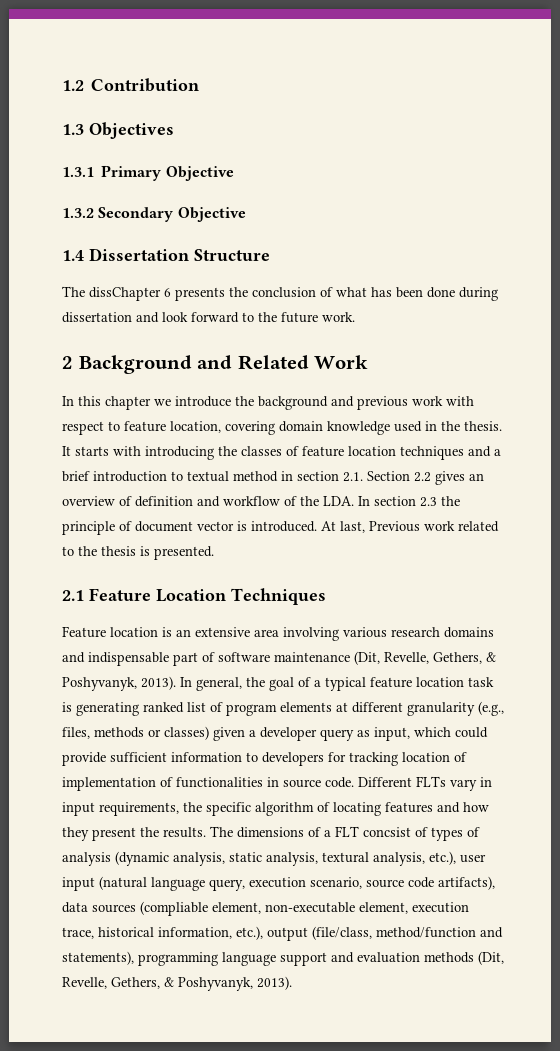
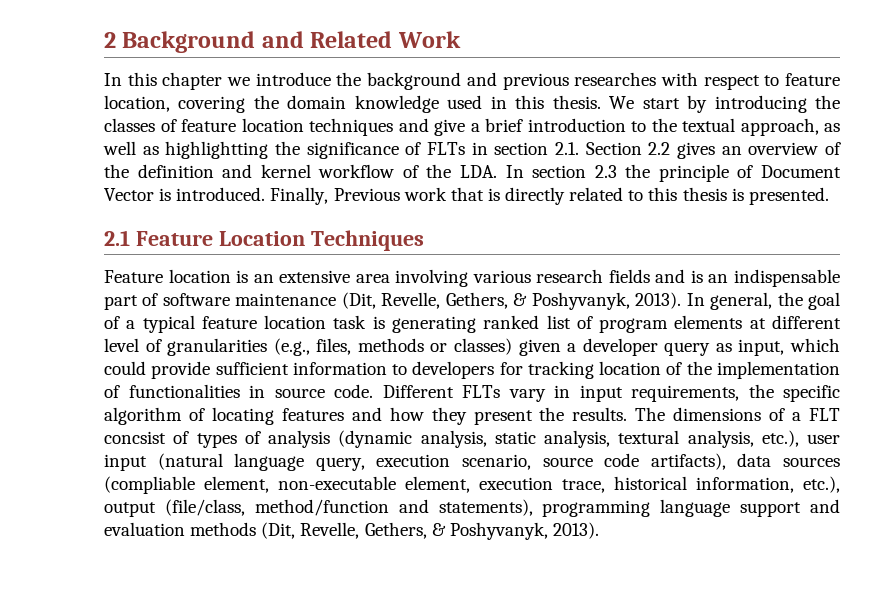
[62,78,200,92] [62,122,174,139] [62,165,234,181] [62,207,246,222] [62,248,270,261] [62,286,498,301] [62,312,355,323] 1.2 Contribution // 1.3 Objectives // 1.3.1 Primary Objective // 1.3.2 Secondary Objective // 1.4 Dissertation Structure // The dissChapter 6 presents the conclusion of what has been done during dissertation and look forward to the future work. // -> (104, 40) none
[412,396,443,406] work -> [574,72,657,86] researches
(275, 428) none -> [253,95,279,109] the
[441,421,502,431] [62,446,141,456] the thesis. It starts with -> [515,95,708,113] this thesis. We start by
(491, 451) none -> [434,119,465,136] give
[187,471,278,482] textual method -> [651,118,840,136] [103,141,465,159] the textual approach, as well as highlightting the significance of FLTs
(132, 501) none -> [104,164,129,178] the
(220, 501) none -> [260,164,311,178] kernel
[135,521,455,533] document vector is introduced. At last, Previous work -> [760,165,841,178] [104,187,566,205] Document Vector is introduced. Finally, Previous work that is directly
[78,546,97,556] the -> [648,187,678,201] this
[444,627,494,638] [62,652,85,663] domains and -> [608,269,729,283] fields and is an
[407,702,475,716] granularity -> [104,338,268,356] level of granularities
(467, 757) none -> [686,361,712,375] the

